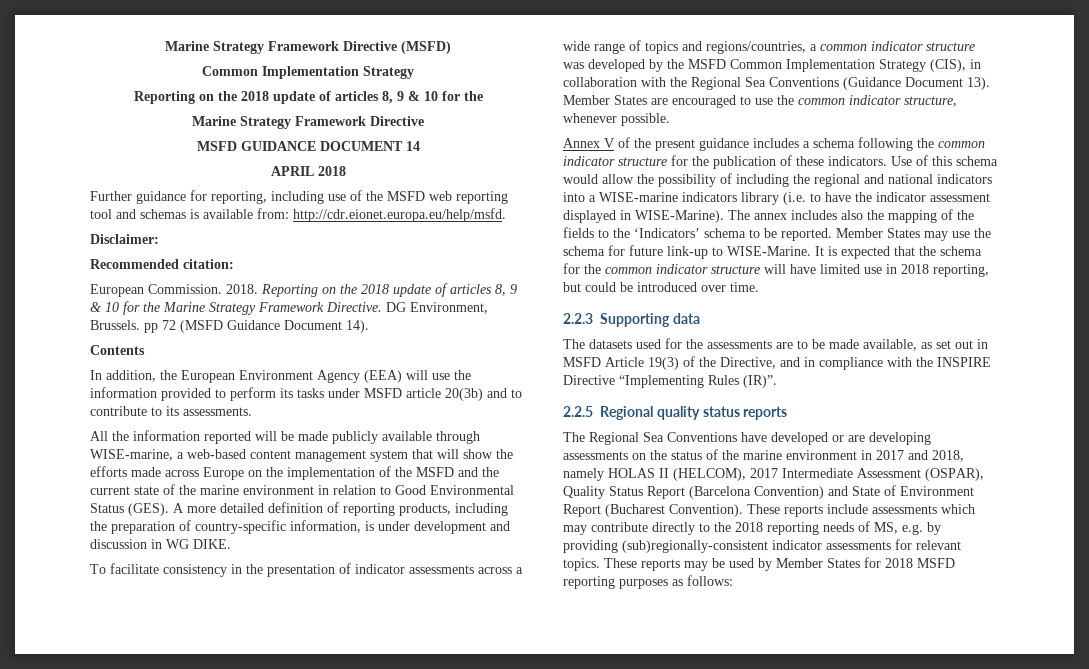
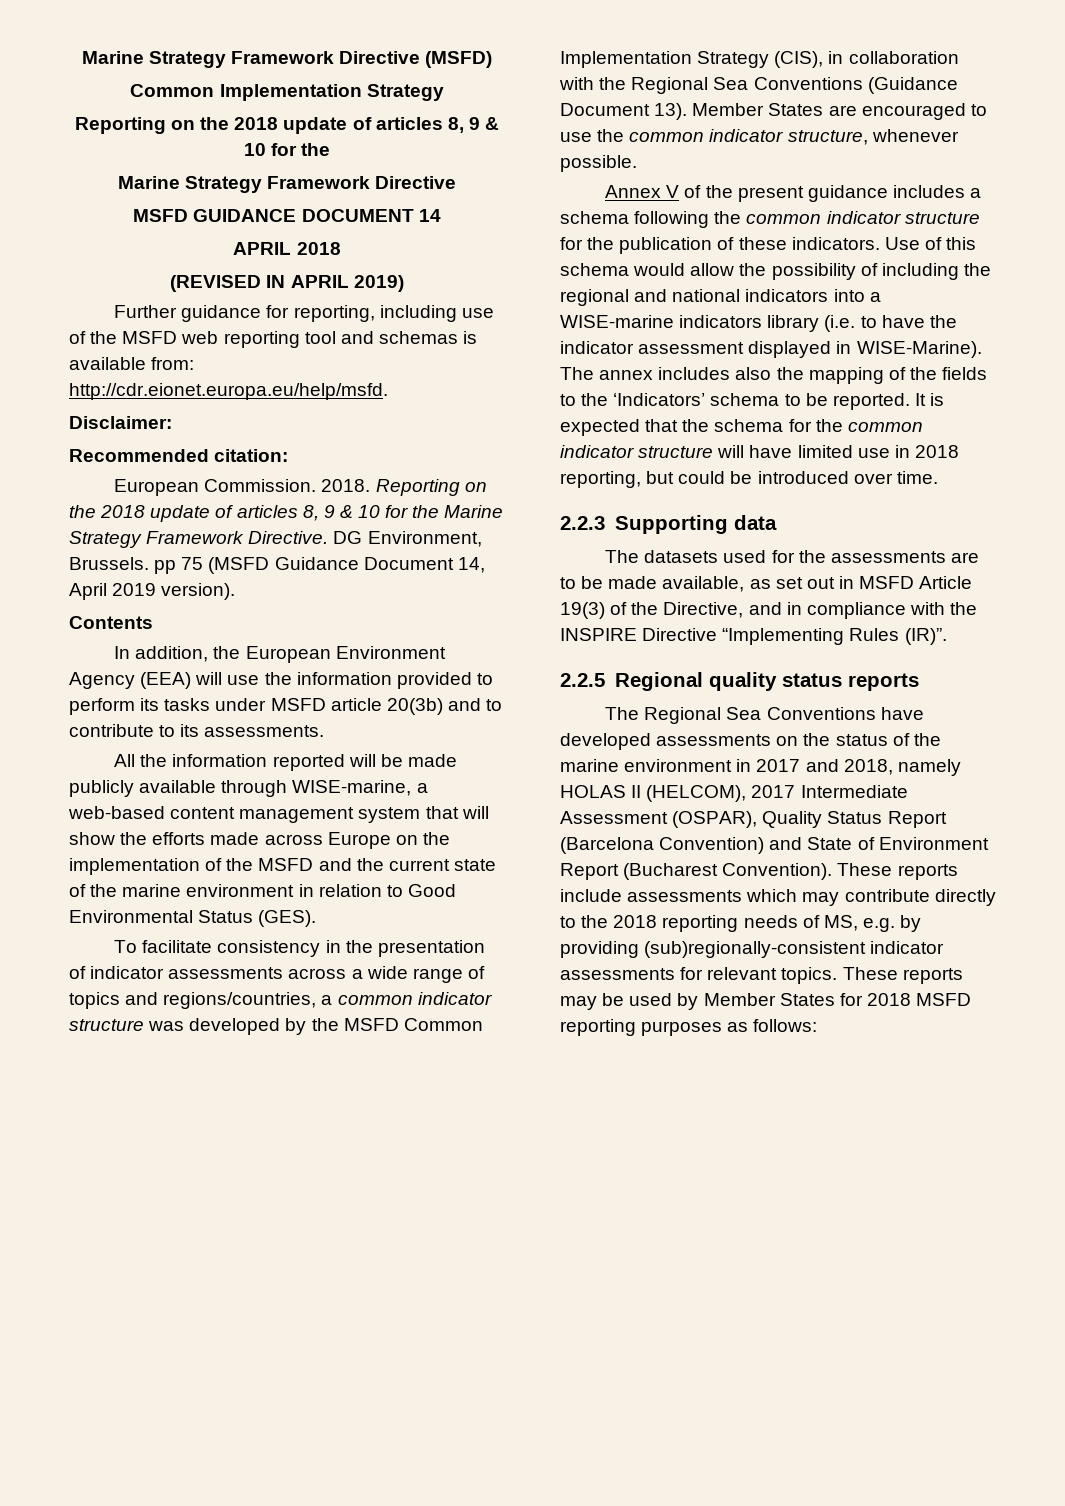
(346, 171) none -> [170,275,404,292] // (REVISED IN APRIL 2019)
[162,320,176,330] 72 -> [181,557,204,570] 75
[346,320,369,333] 14). -> [457,557,485,573] [69,583,236,600] 14, April 2019 version).
[173,502,508,516] [90,520,510,534] [90,539,231,549] A more detailed definition of reporting products, including the preparation of country-specific information, is under development and discussion in WG DIKE. -> (317, 918) none
[836,228,991,241] [563,245,811,259] Member States may use the schema for future link-up to WISE-Marine. -> (910, 401) none
[832,432,931,445] or are developing -> (651, 741) none

